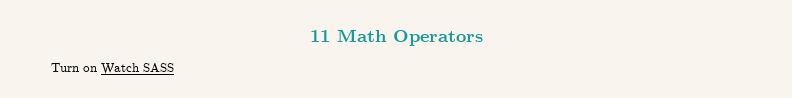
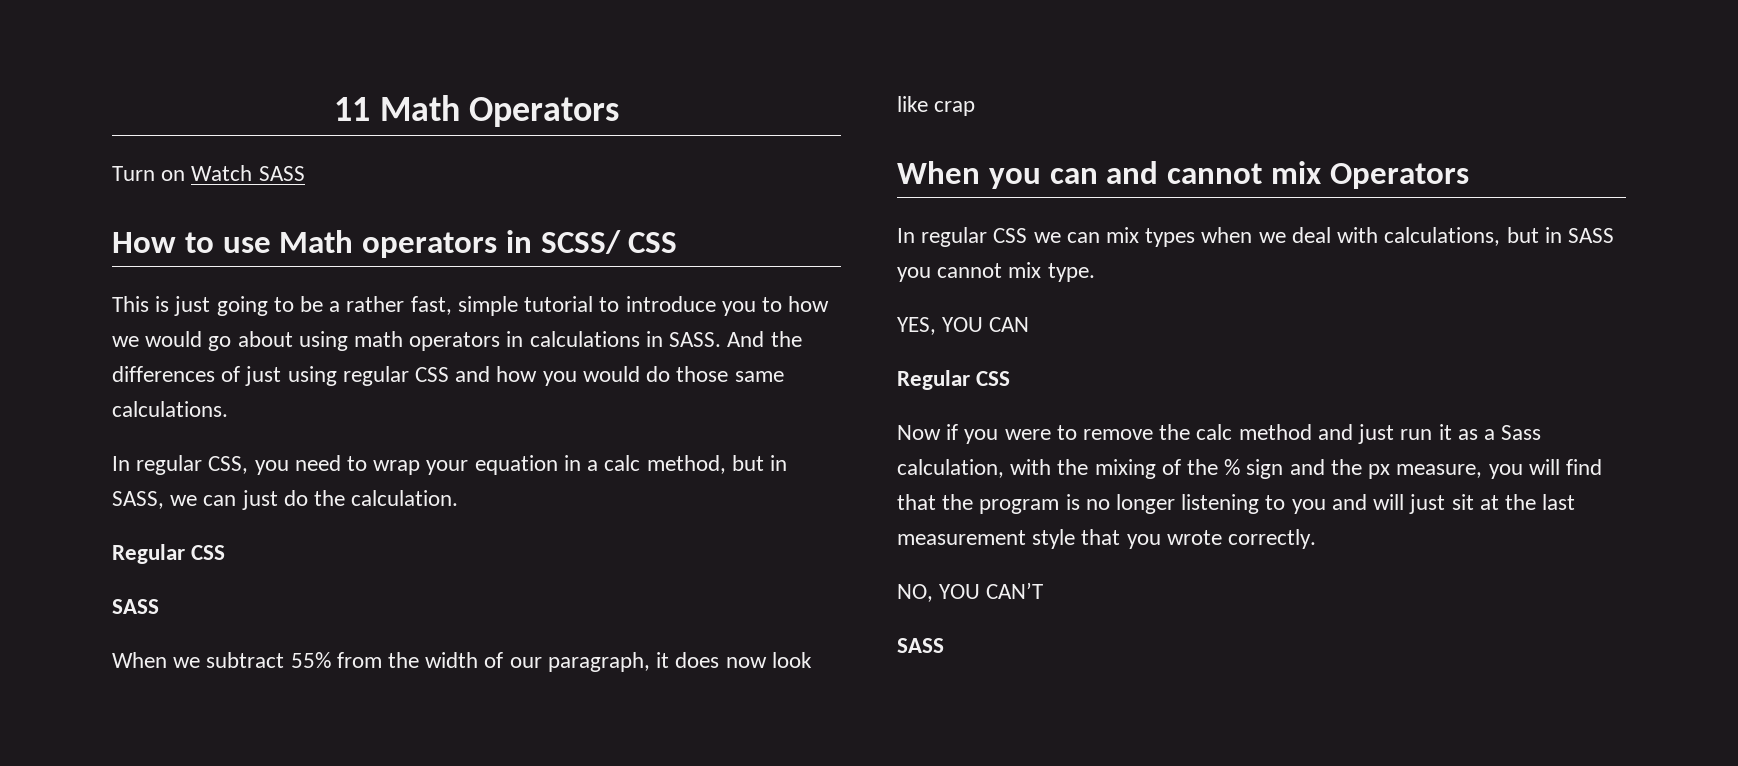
(174, 68) none -> [112,230,678,258] [112,296,830,316] [112,331,802,351] [112,366,784,386] [112,401,228,417] [112,455,787,475] [112,490,459,510] [112,544,226,564] [112,599,159,614] [112,652,812,672] [897,96,976,116] [897,161,1469,189] [897,227,1614,247] [897,262,1095,282] [897,317,1030,335] [897,370,1011,390] [897,424,1542,444] [897,459,1602,479] [897,494,1576,514] [897,529,1317,549] [897,582,1044,602] [897,638,944,653] // How to use Math operators in SCSS/ CSS // This is just going to be a rather fast, simple tutorial to introduce you to how we would go about using math operators in calculations in SASS. And the differences of just using regular CSS and how you would do those same calculations. // In regular CSS, you need to wrap your equation in a calc method, but in SASS, we can just do the calculation. // Regular CSS // SASS // When we subtract 55% from the width of our paragraph, it does now look like crap // When you can and cannot mix Operators // In regular CSS we can mix types when we deal with calculations, but in SASS you cannot mix type. // YES, YOU CAN // Regular CSS // Now if you were to remove the calc method and just run it as a Sass calculation, with the mixing of the % sign and the px measure, you will find that the program is no longer listening to you and will just sit at the last measurement style that you wrote correctly. // NO, YOU CAN’T // SASS

